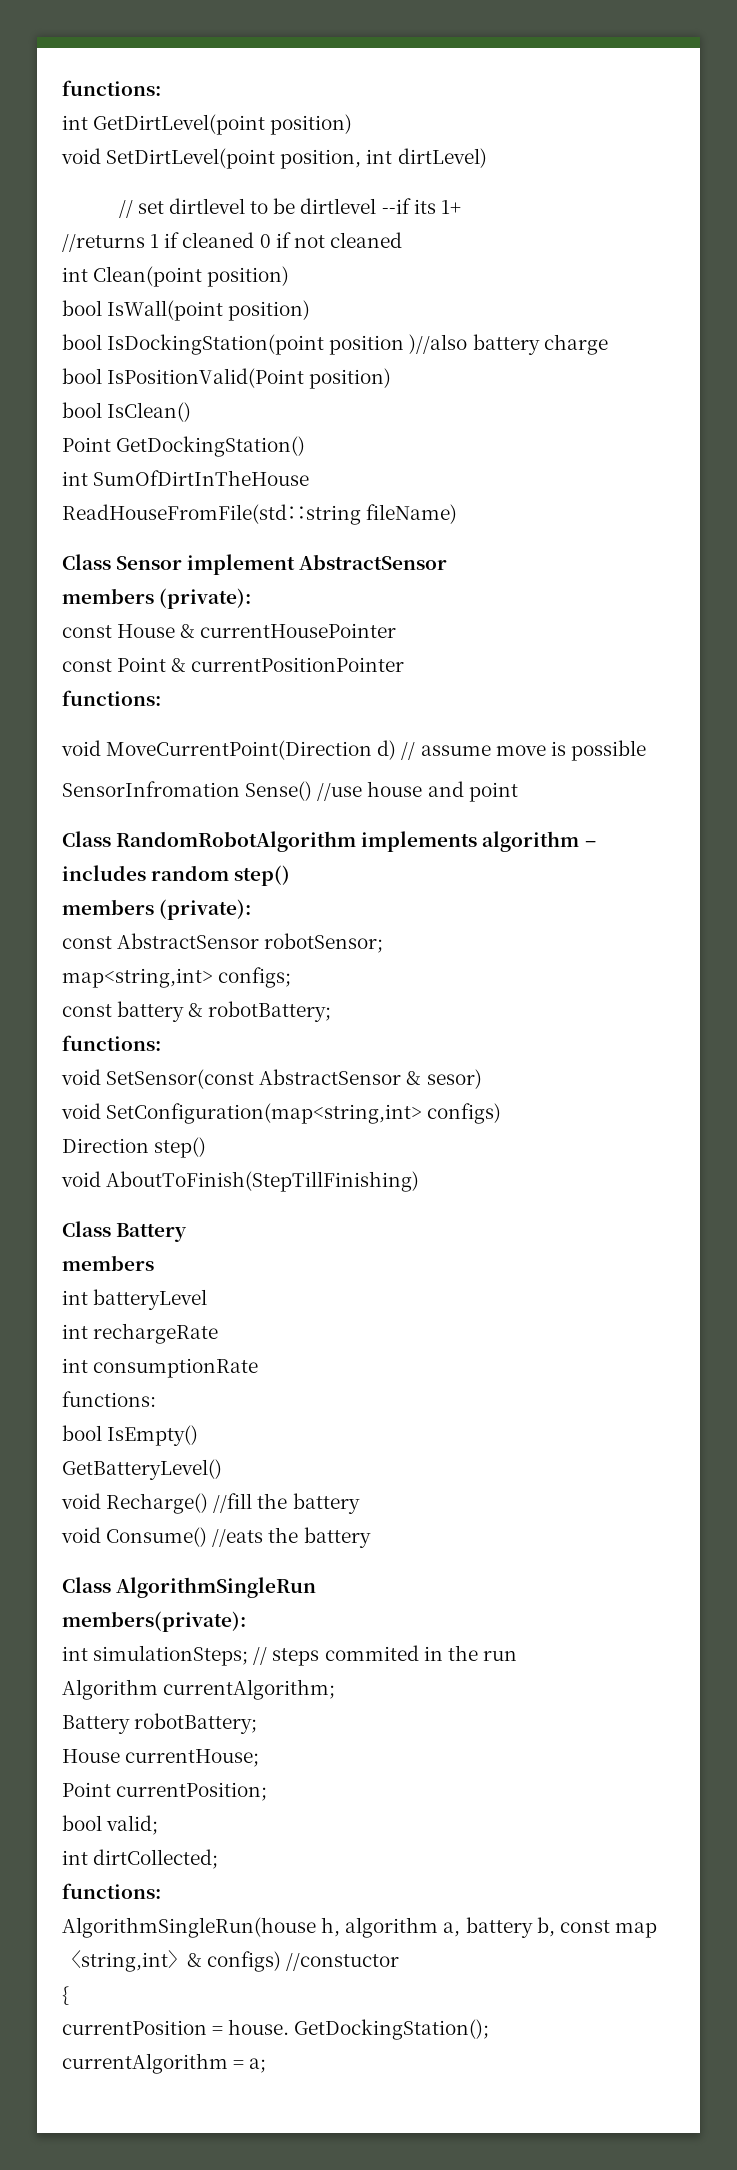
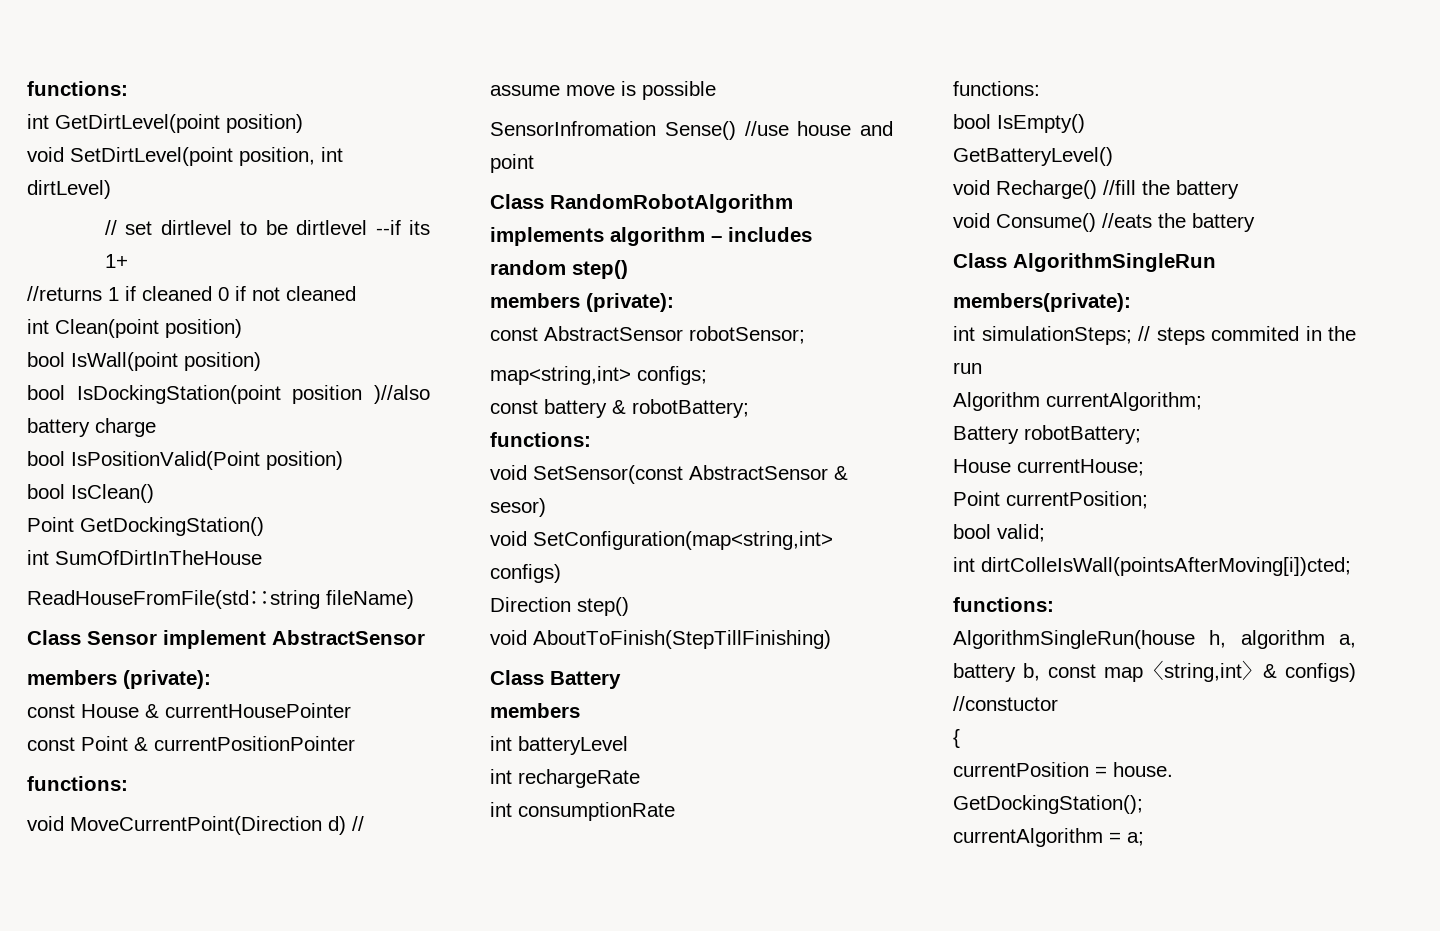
[93,1849,219,1869] dirtCollected; -> [981,557,1351,576] dirtColleIsWall(pointsAfterMoving[i])cted;

